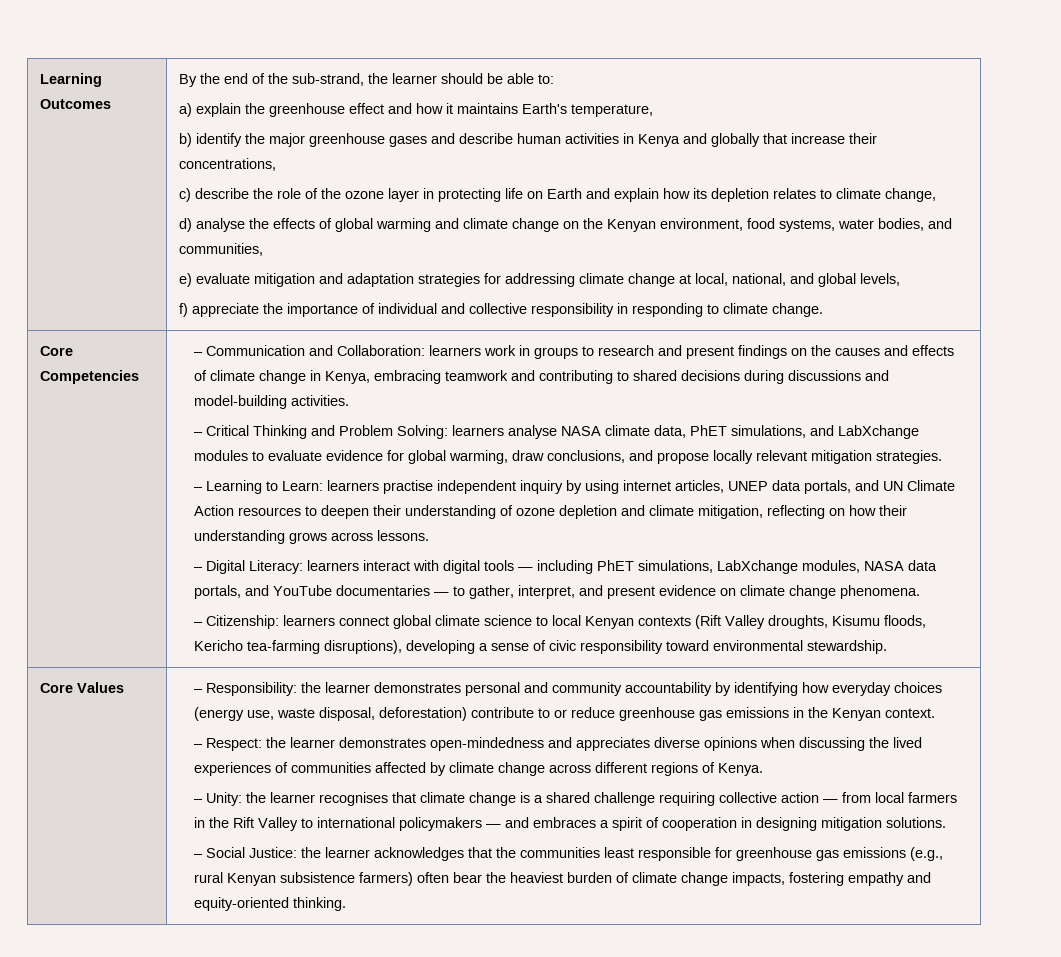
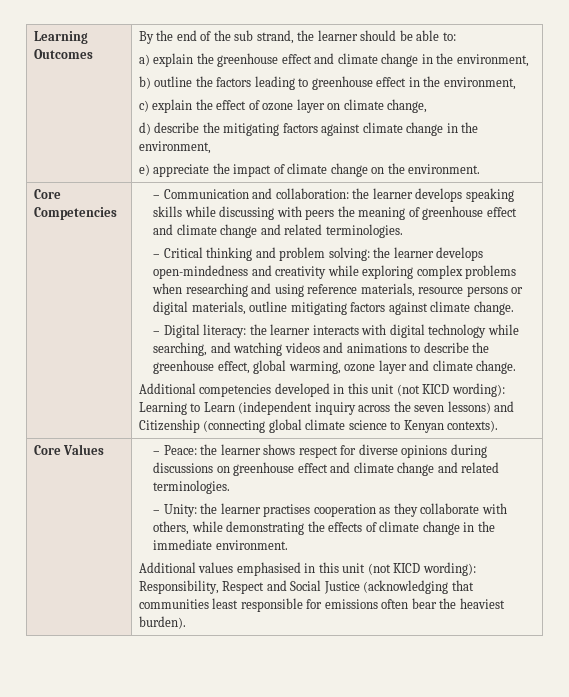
[291,73,364,86] sub-strand, -> [234,30,294,44] sub strand,
[415,103,653,117] [178,133,877,147] [178,158,276,171] [178,188,936,202] [178,218,952,232] [178,243,263,256] [178,273,900,287] [178,303,823,317] how it maintains Earth's temperature, // b) identify the major greenhouse gases and describe human activities in Kenya and globally that increase their concentrations, // c) describe the role of the ozone layer in protecting life on Earth and explain how its depletion relates to climate change, // d) analyse the effects of global warming and climate change on the Kenyan environment, food systems, water bodies, and communities, // e) evaluate mitigation and adaptation strategies for addressing climate change at local, national, and global levels, // f) appreciate the importance of individual and collective responsibility in responding to climate change. -> [337,53,529,67] [138,76,516,90] [138,99,428,113] [138,122,479,136] [138,141,211,154] [138,163,481,177] climate change in the environment, // b) outline the factors leading to greenhouse effect in the environment, // c) explain the effect of ozone layer on climate change, // d) describe the mitigating factors against climate change in the environment, // e) appreciate the impact of climate change on the environment.
[336,345,908,359] Collaboration: learners work in groups to research and present findings on the causes and -> [275,188,514,202] [153,206,517,220] [153,224,403,238] [153,247,484,261] [153,265,517,279] [152,283,524,297] [153,301,514,315] [153,324,519,338] [153,342,490,356] [153,360,517,374] [138,383,505,397] [138,401,515,415] [138,419,499,433] [33,444,105,455] [153,444,487,458] [153,462,500,476] [153,480,231,494] [153,503,507,517] [153,521,325,535] collaboration: the learner develops speaking skills while discussing with peers the meaning of greenhouse effect and climate change and related terminologies. // – Critical thinking and problem solving: the learner develops open-mindedness and creativity while exploring complex problems when researching and using reference materials, resource persons or digital materials, outline mitigating factors against climate change. // – Digital literacy: the learner interacts with digital technology while searching, and watching videos and animations to describe the greenhouse effect, global warming, ozone layer and climate change. // Additional competencies developed in this unit (not KICD wording): Learning to Learn (independent inquiry across the seven lessons) and Citizenship (connecting global climate science to Kenyan contexts). // Core Values | – Peace: the learner shows respect for diverse opinions during discussions on greenhouse effect and climate change and related terminologies. // – Unity: the learner practises cooperation as they collaborate with others, while demonstrating the
[324,370,889,384] [193,395,349,409] [193,425,919,439] [193,450,942,464] [193,480,955,494] [193,505,907,519] [193,530,429,544] [193,560,937,574] [193,585,920,599] [193,615,926,629] [193,640,887,654] [39,682,124,693] [193,682,942,696] [193,707,935,721] [193,737,922,751] [193,762,763,776] [193,792,957,806] [193,817,946,831] [193,847,943,861] [193,872,931,886] [193,897,346,911] Kenya, embracing teamwork and contributing to shared decisions during discussions and model-building activities. // – Critical Thinking and Problem Solving: learners analyse NASA climate data, PhET simulations, and LabXchange modules to evaluate evidence for global warming, draw conclusions, and propose locally relevant mitigation strategies. // – Learning to Learn: learners practise independent inquiry by using internet articles, UNEP data portals, and UN Climate Action resources to deepen their understanding of ozone depletion and climate mitigation, reflecting on how their understanding grows across lessons. // – Digital Literacy: learners interact with digital tools — including PhET simulations, LabXchange modules, NASA data portals, and YouTube documentaries — to gather, interpret, and present evidence on climate change phenomena. // – Citizenship: learners connect global climate science to local Kenyan contexts (Rift Valley droughts, Kisumu floods, Kericho tea-farming disruptions), developing a sense of civic responsibility toward environmental stewardship. // Core Values | – Responsibility: the learner demonstrates personal and community accountability by identifying how everyday choices (energy use, waste disposal, deforestation) contribute to or reduce greenhouse gas emissions in the Kenyan context. // – Respect: the learner demonstrates open-mindedness and appreciates diverse opinions when discussing the lived experiences of communities affected by climate change across different regions of Kenya. // – Unity: the learner recognises that climate change is a shared challenge requiring collective action — from local farmers in the Rift Valley to international policymakers — and embraces a spirit of cooperation in designing mitigation solutions. // – Social Justice: the learner acknowledges that the communities least responsible for greenhouse gas emissions (e.g., rural Kenyan subsistence farmers) often bear the heaviest burden of climate change impacts, fostering empathy and equity-oriented thinking. -> [477,521,495,532] [153,539,288,550] [138,562,476,576] [138,580,474,594] [138,598,505,612] [138,616,186,629] the immediate environment. // Additional values emphasised in this unit (not KICD wording): Responsibility, Respect and Social Justice (acknowledging that communities least responsible for emissions often bear the heaviest burden).

